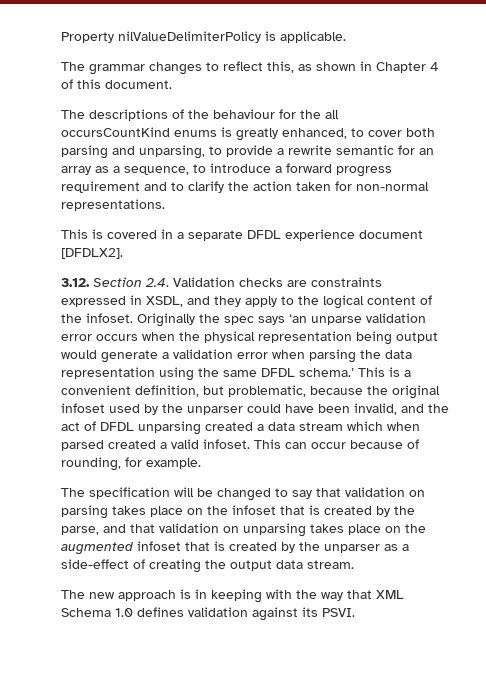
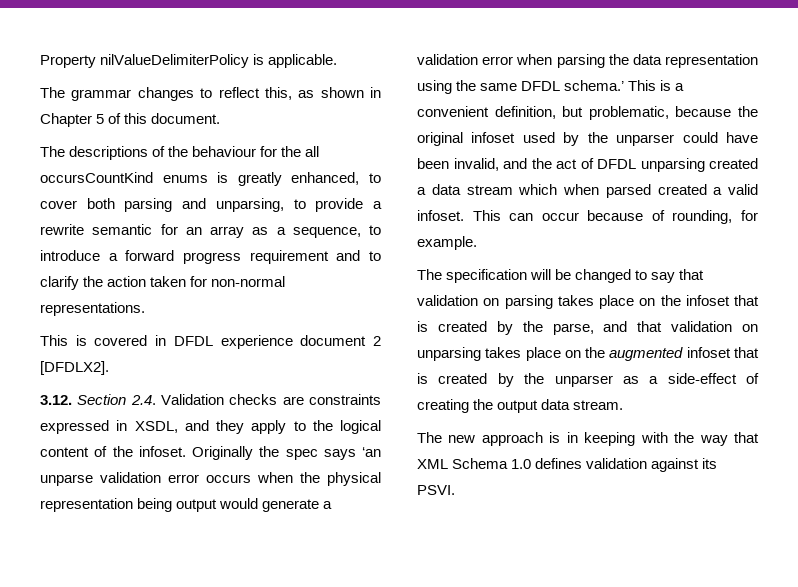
[430,62,439,71] 4 -> [96,114,105,124] 5
[177,230,243,241] a separate -> (167, 340) none
(423, 234) none -> [373,336,382,346] 2

